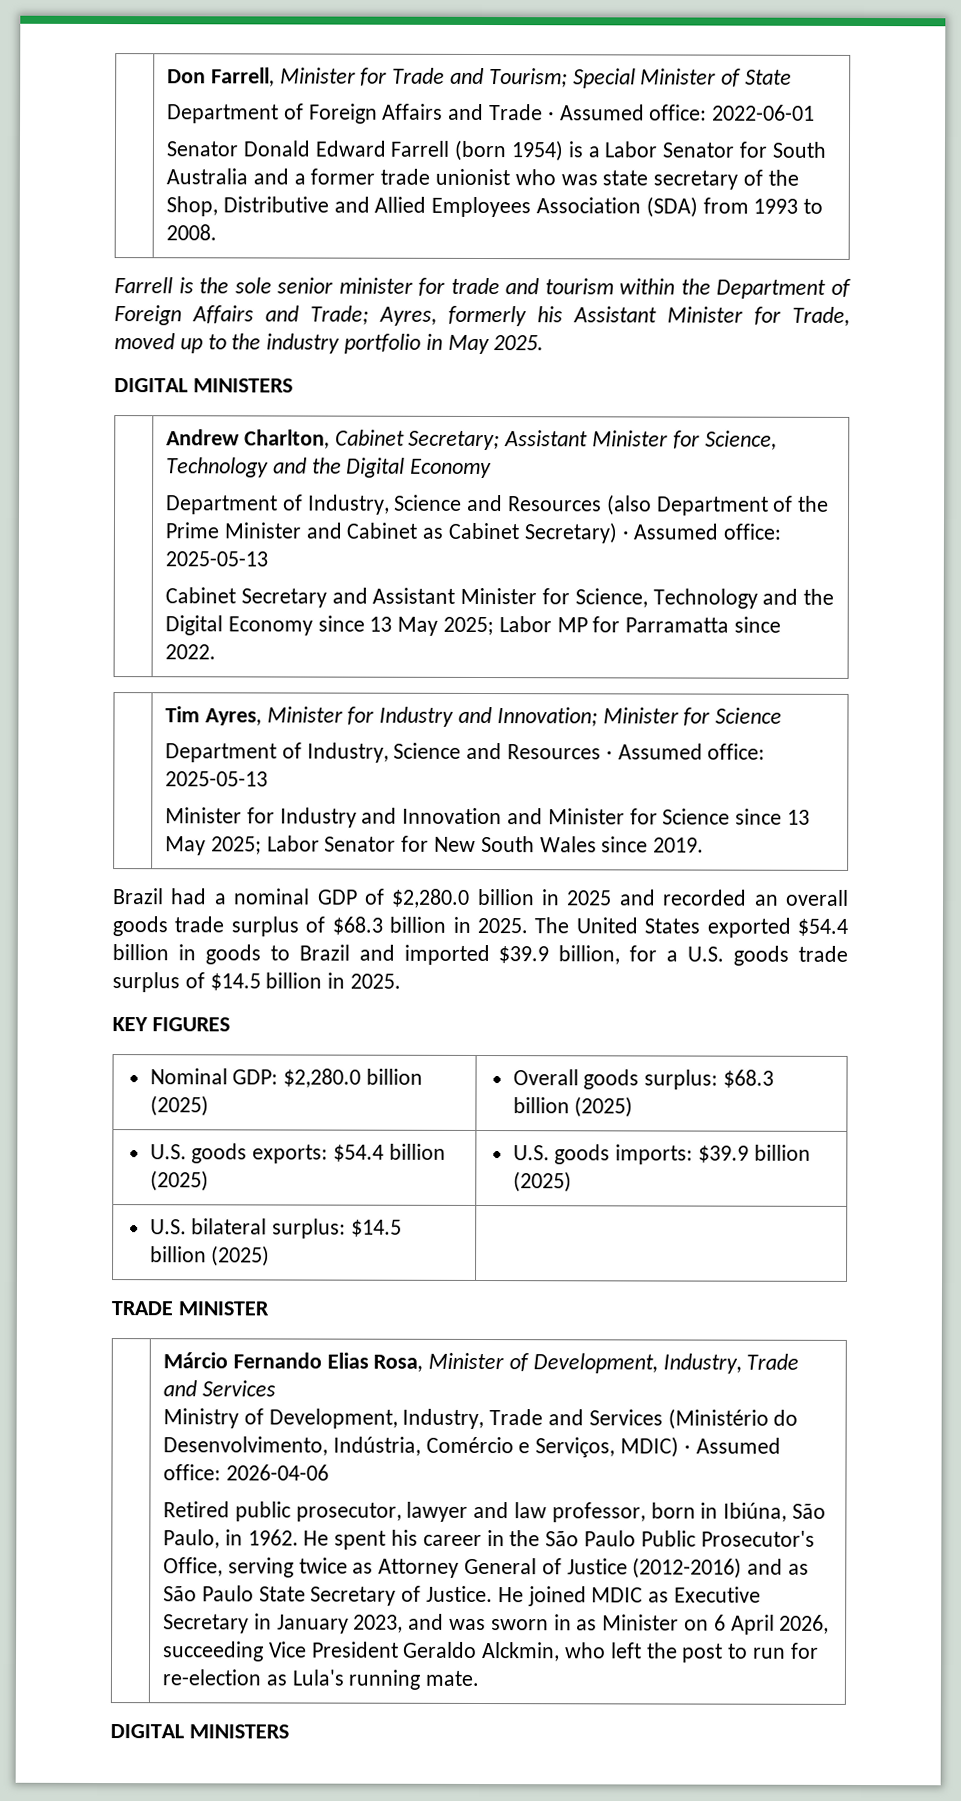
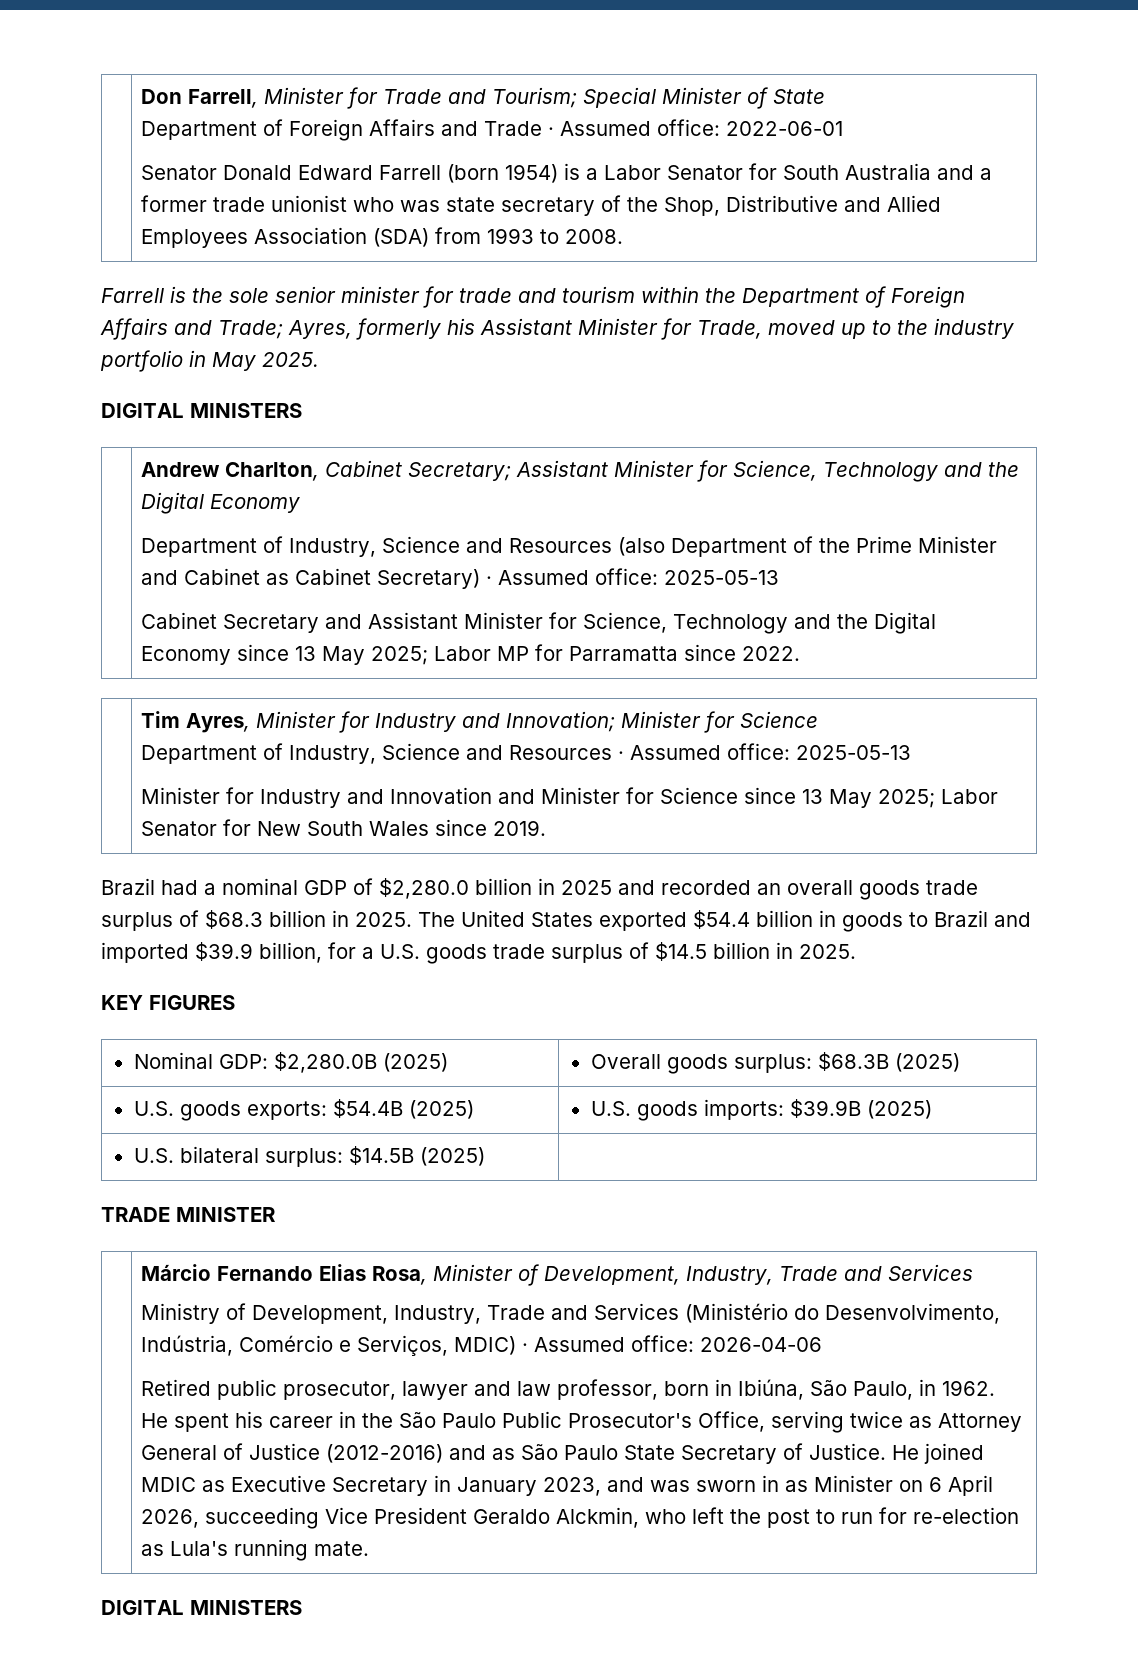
[283,1068,424,1088] $2,280.0 billion -> [273,1052,377,1073] $2,280.0B
[723,1069,775,1088] [512,1097,570,1114] $68.3 billion -> [817,1052,889,1071] $68.3B
[333,1143,446,1162] $54.4 billion -> [332,1099,403,1118] $54.4B
[698,1144,811,1163] $39.9 billion -> [789,1099,861,1118] $39.9B
[351,1219,403,1237] [149,1246,207,1263] $14.5 billion -> [348,1146,414,1165] $14.5B

